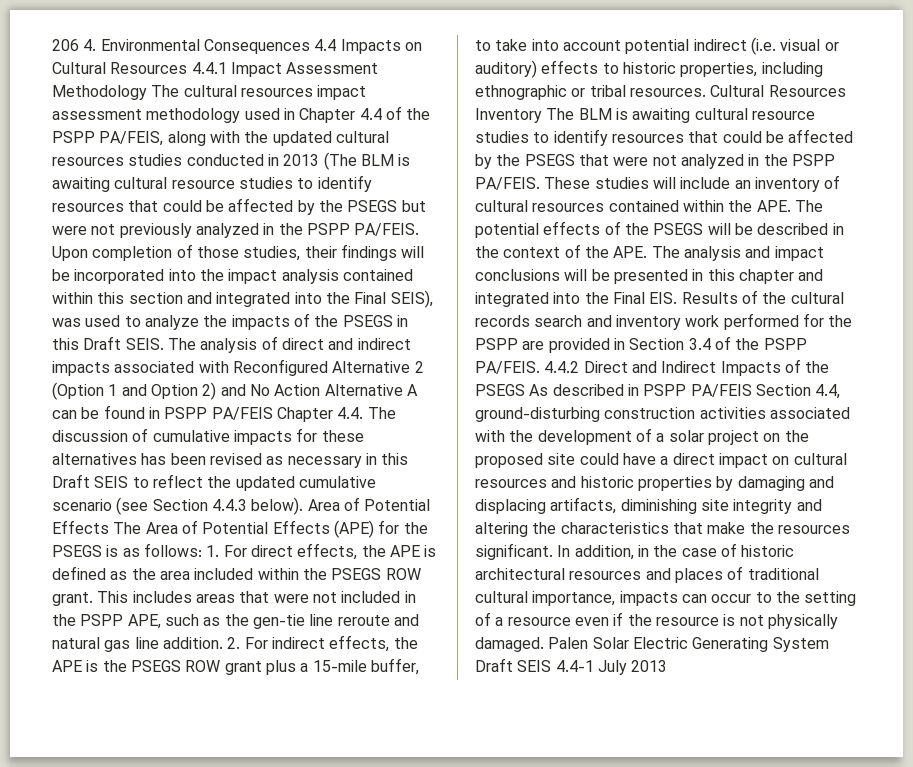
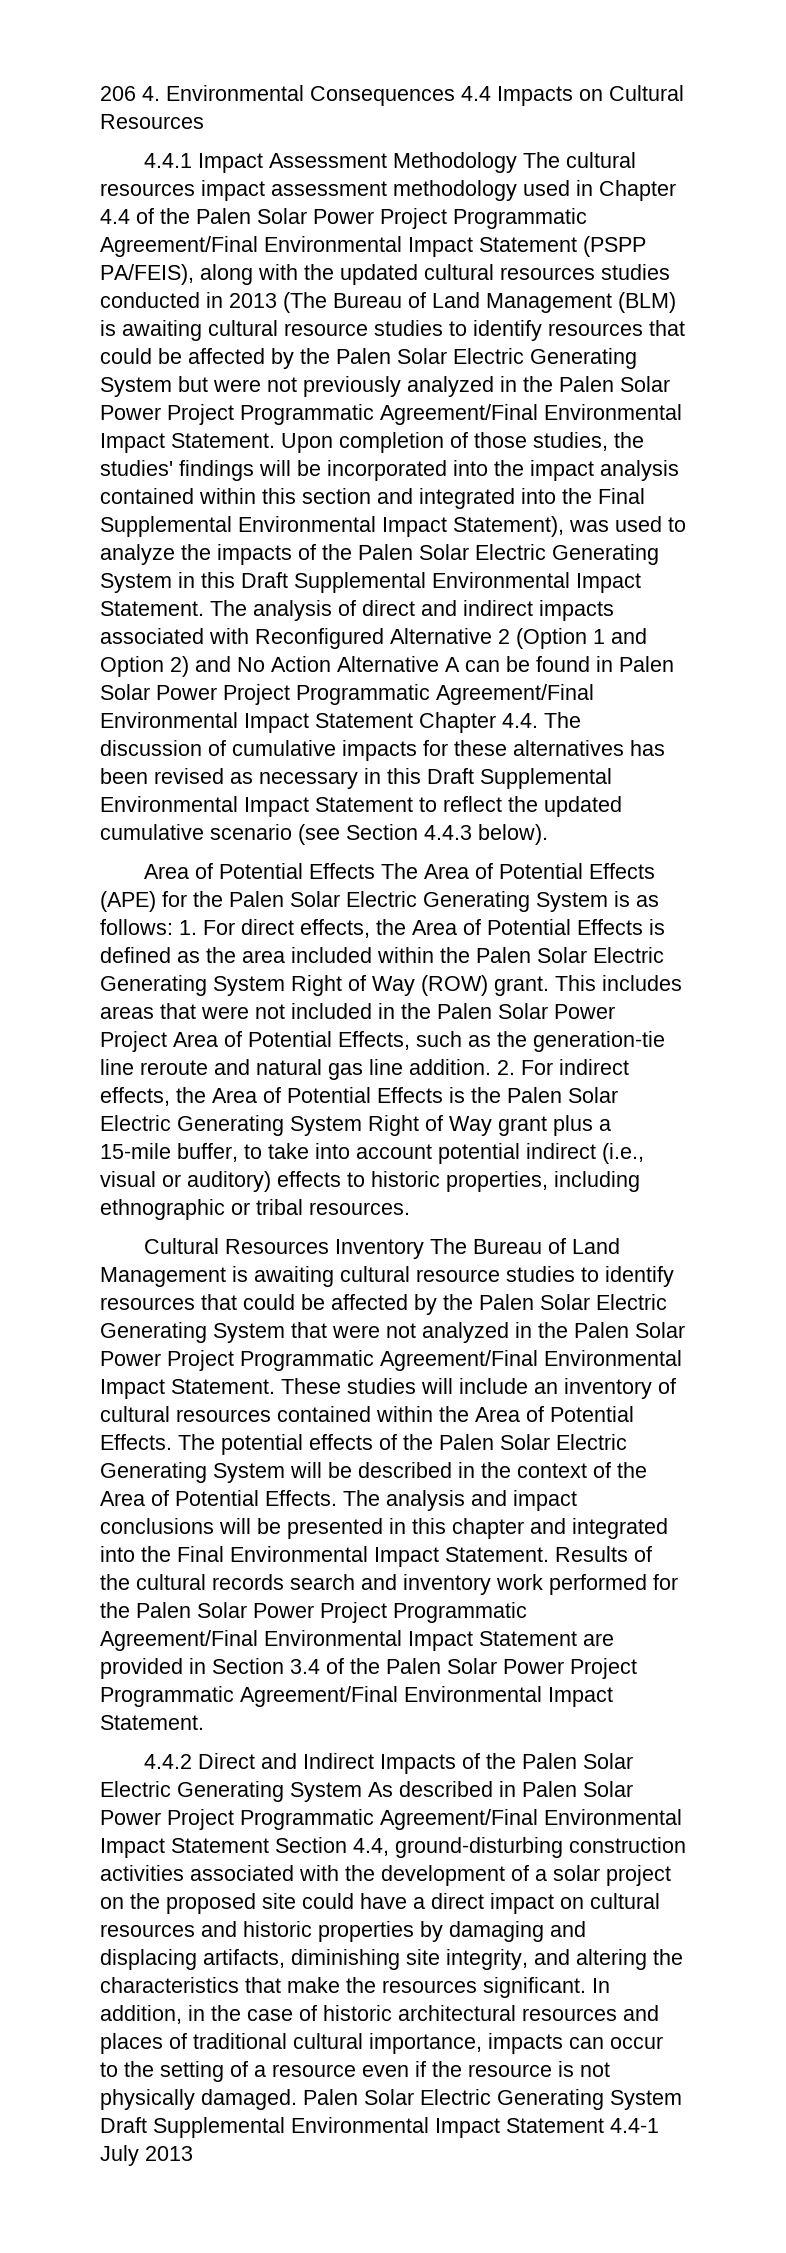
(188, 68) none -> (204, 121) //
[52,131,164,146] PSPP PA/FEIS, -> [196,208,587,229] [100,236,646,257] [100,264,194,285] Palen Solar Power Project Programmatic Agreement/Final Environmental Impact Statement (PSPP PA/FEIS),
[360,154,394,166] BLM -> [333,292,676,313] Bureau of Land Management (BLM)
[347,200,398,212] PSEGS -> [336,348,637,369] [100,377,172,397] Palen Solar Electric Generating System
[306,223,420,236] PSPP PA/FEIS. -> [559,376,670,392] [100,404,682,425] [100,433,275,453] Palen Solar Power Project Programmatic Agreement/Final Environmental Impact Statement.
[304,246,337,258] their -> [614,432,644,448] [100,460,173,476] the studies'
[390,290,433,308] SEIS), -> [100,516,564,537] Supplemental Environmental Impact Statement),
[342,315,408,327] [52,336,164,350] PSEGS in this Draft SEIS. -> [358,544,659,565] [100,572,641,593] [100,601,204,616] Palen Solar Electric Generating System in this Draft Supplemental Environmental Impact Statement.
[164,407,273,420] PSPP PA/FEIS -> [619,656,674,672] [100,684,594,705] [100,712,413,733] Palen Solar Power Project Programmatic Agreement/Final Environmental Impact Statement
[94,476,129,488] SEIS -> [480,768,612,789] [100,796,413,817] Supplemental Environmental Impact Statement
(304, 506) none -> (548, 834) //
[52,545,102,557] PSEGS -> [229,891,608,912] Palen Solar Electric Generating System
[389,545,420,557] APE -> [412,919,643,935] Area of Potential Effects
[331,568,421,580] PSEGS ROW -> [476,947,664,963] [100,975,488,996] Palen Solar Electric Generating System Right of Way (ROW)
[80,614,161,629] PSPP APE, -> [437,1003,615,1019] [100,1031,410,1052] Palen Solar Power Project Area of Potential Effects,
[252,614,305,629] gen-tie -> [533,1031,665,1052] generation-tie
[52,660,221,672] APE is the PSEGS ROW -> [212,1087,618,1103] [100,1115,492,1136] Area of Potential Effects is the Palen Solar Electric Generating System Right of Way
[750,37,776,55] (i.e. -> [602,1143,644,1164] (i.e.,
(706, 92) none -> (410, 1208) //
[578,108,612,120] BLM -> [472,1238,620,1254] [100,1267,226,1287] Bureau of Land Management
[524,154,575,166] PSEGS -> [479,1294,667,1310] [100,1322,285,1343] Palen Solar Electric Generating System
[791,154,835,166] [475,177,540,190] PSPP PA/FEIS. -> [574,1322,685,1338] [100,1350,682,1371] [100,1379,275,1399] Palen Solar Power Project Programmatic Agreement/Final Environmental Impact Statement.
[756,200,791,212] APE. -> [475,1406,634,1422] [100,1434,172,1450] Area of Potential Effects.
[653,223,704,235] PSEGS -> [439,1434,627,1450] [100,1462,285,1483] Palen Solar Electric Generating System
[613,246,648,258] APE. -> [100,1490,337,1506] Area of Potential Effects.
[649,292,678,304] EIS. -> [230,1546,549,1567] Environmental Impact Statement.
[475,338,518,350] PSPP -> [136,1602,527,1623] [100,1630,577,1651] Palen Solar Power Project Programmatic Agreement/Final Environmental Impact Statement
[763,338,807,350] [475,361,540,374] PSPP PA/FEIS. -> [386,1658,637,1679] [100,1686,613,1707] [100,1715,204,1730] Palen Solar Power Project Programmatic Agreement/Final Environmental Impact Statement. //
[475,384,752,397] PSEGS As described in PSPP PA/FEIS -> [521,1753,633,1769] [100,1781,633,1802] [100,1809,682,1830] [100,1838,269,1858] Palen Solar Electric Generating System As described in Palen Solar Power Project Programmatic Agreement/Final Environmental Impact Statement
[733,499,793,514] integrity -> [446,1949,528,1970] integrity,
[517,660,552,672] SEIS -> [153,2117,604,2138] Supplemental Environmental Impact Statement

